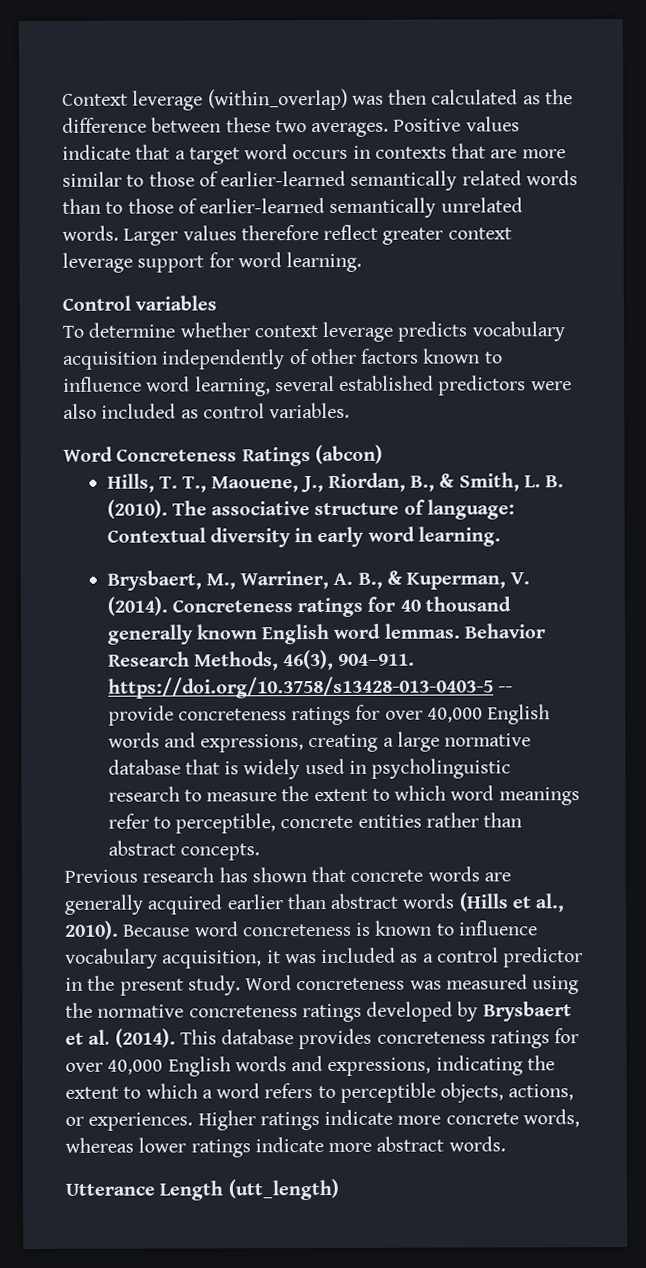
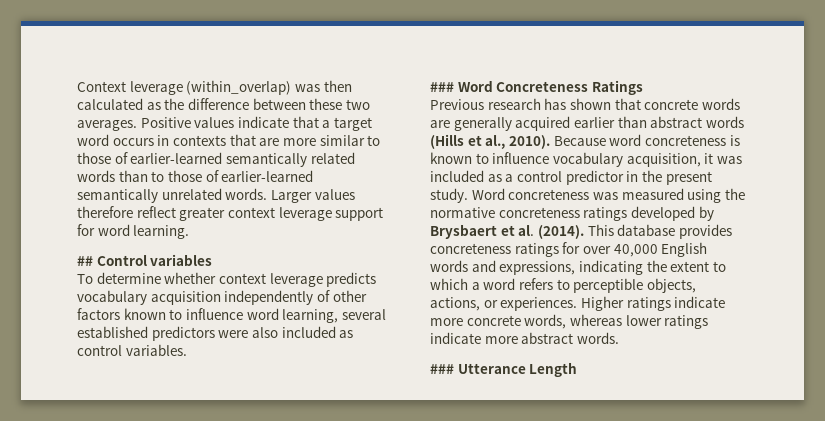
(363, 262) none -> [77,256,93,266] ##
(351, 410) none -> [430,82,454,92] ###
[314,444,383,465] [106,472,565,493] [106,499,515,520] [106,526,501,548] [106,570,531,591] [106,596,511,618] [106,623,546,645] [107,649,416,671] [107,676,513,699] [107,704,551,726] [107,731,532,753] [107,758,512,780] [107,785,580,806] [107,812,523,834] [107,840,260,861] (abcon) // Hills, T. T., Maouene, J., Riordan, B., & Smith, L. B. (2010). The associative structure of language: Contextual diversity in early word learning. // Brysbaert, M., Warriner, A. B., & Kuperman, V. (2014). Concreteness ratings for 40 thousand generally known English word lemmas. Behavior Research Methods, 46(3), 904–911. https://doi.org/10.3758/s13428-013-0403-5 -- provide concreteness ratings for over 40,000 English words and expressions, creating a large normative database that is widely used in psycholinguistic research to measure the extent to which word meanings refer to perceptible, concrete entities rather than abstract concepts. -> (643, 87) none
(506, 1144) none -> [430,364,454,374] ###
[227,1178,339,1201] (utt_length) -> (578, 369) none

